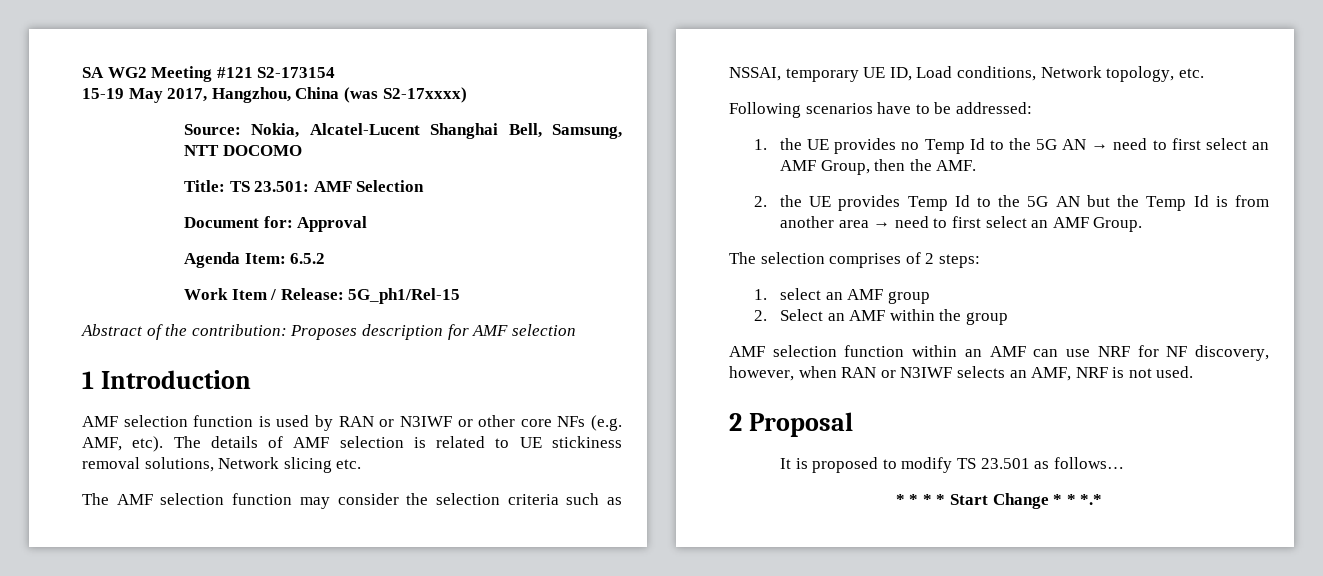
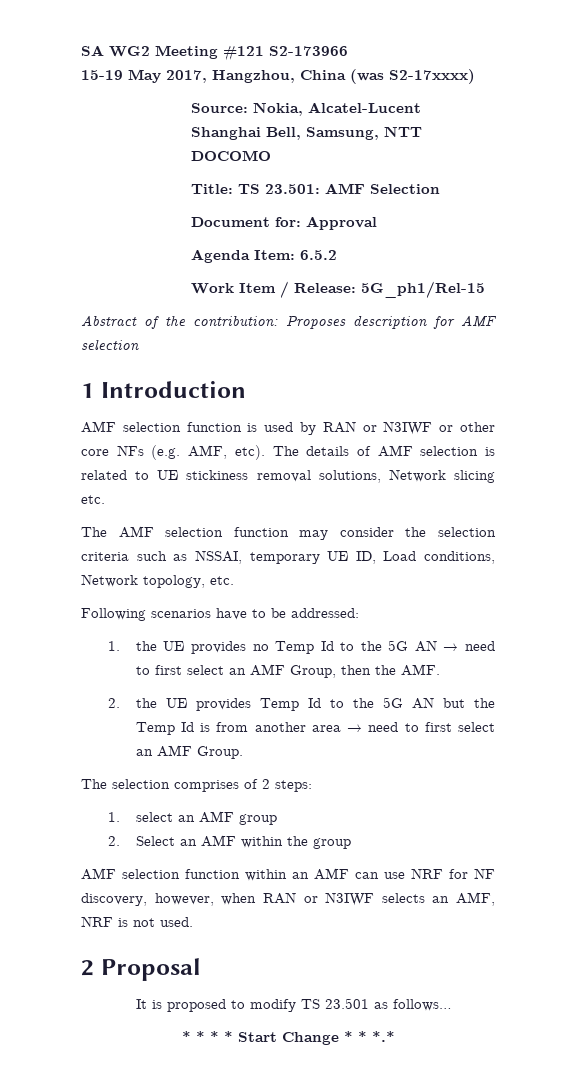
[257,67,336,78] S2-173154 -> [269,46,348,56] S2-173966

